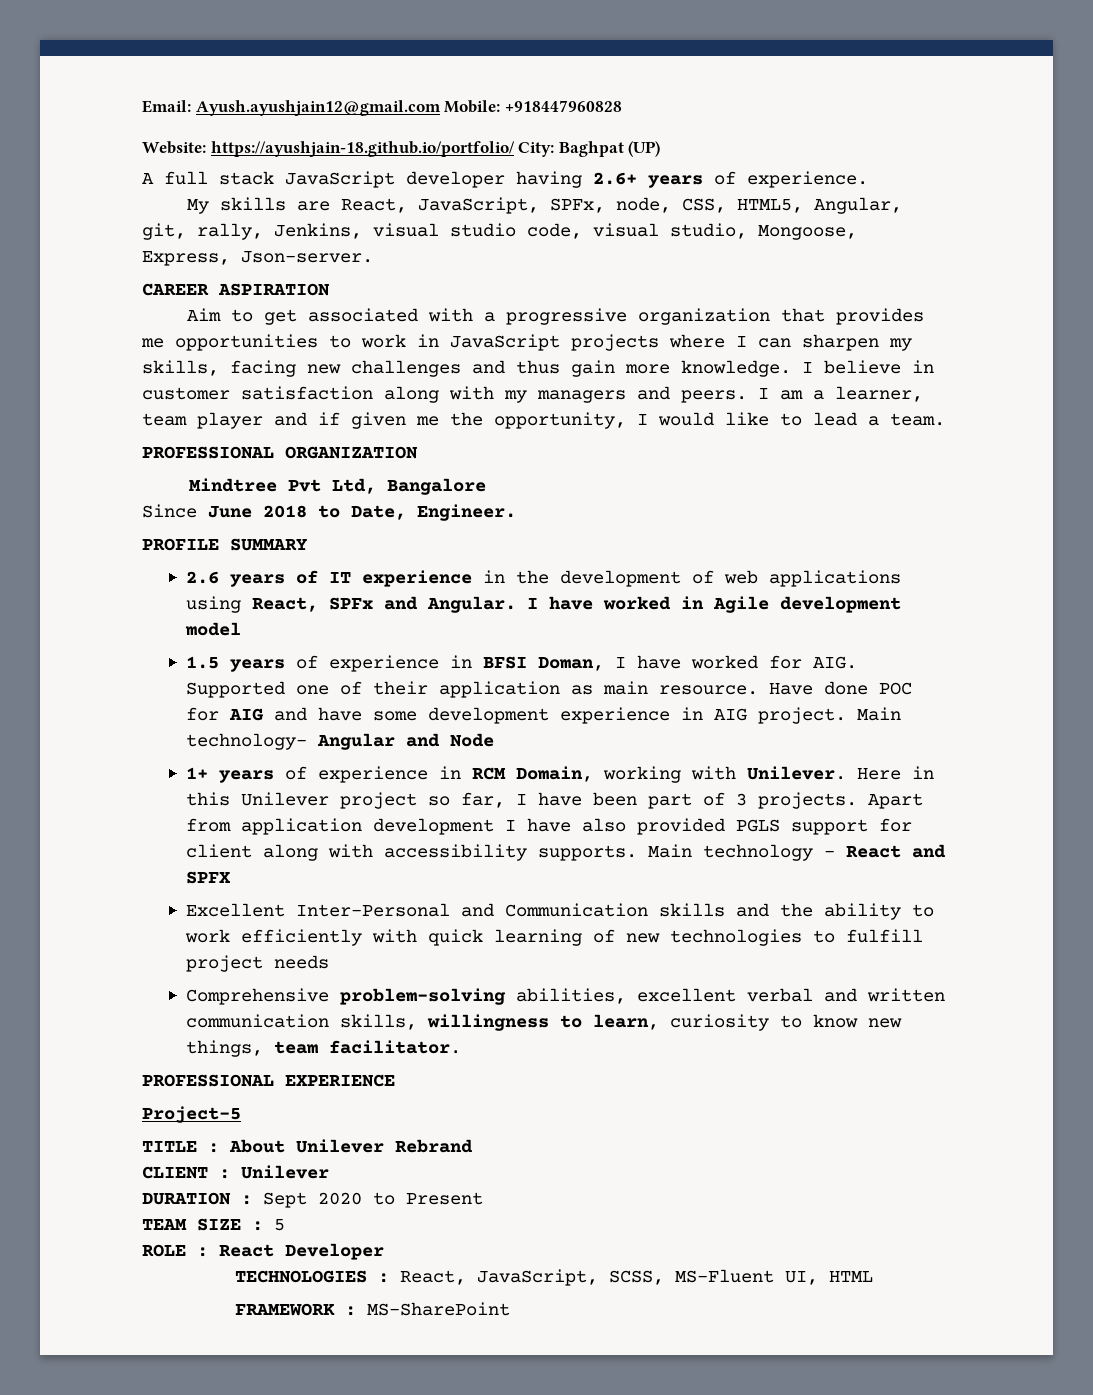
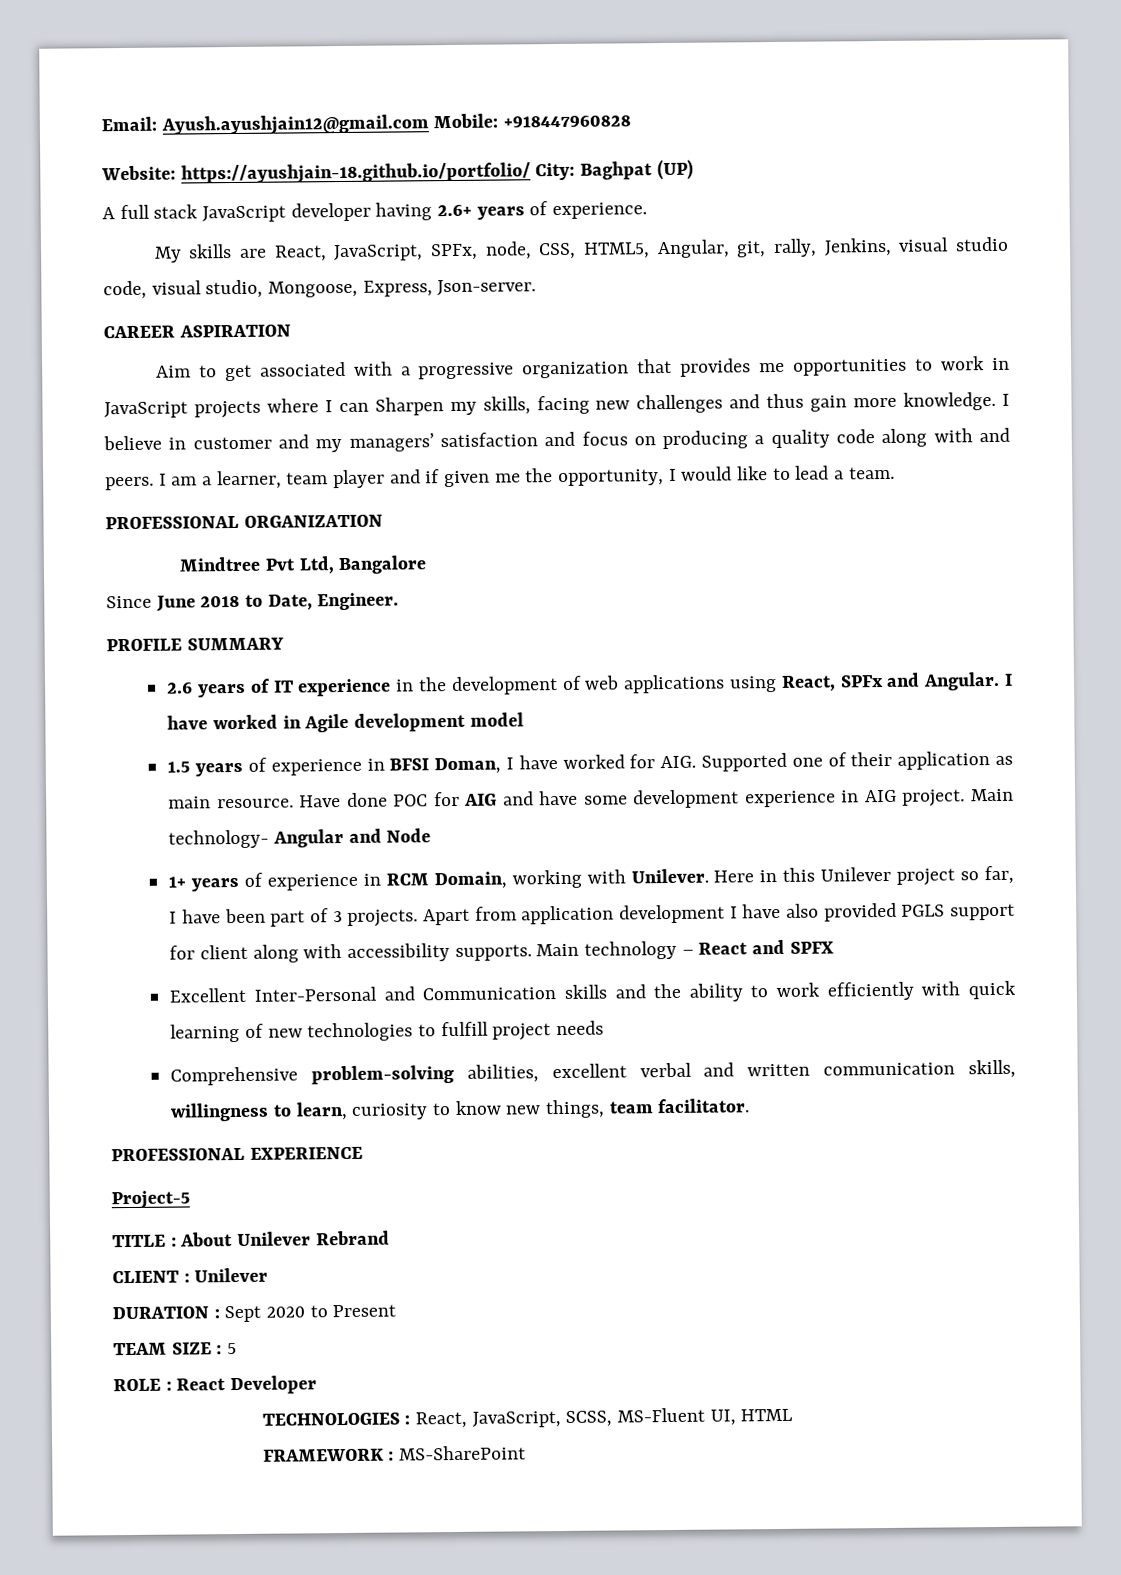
[802,334,879,351] sharpen -> [374,397,444,416] Sharpen
[241,386,626,403] satisfaction along with my managers -> [277,428,973,453] and my managers’ satisfaction and focus on producing a quality code along with

